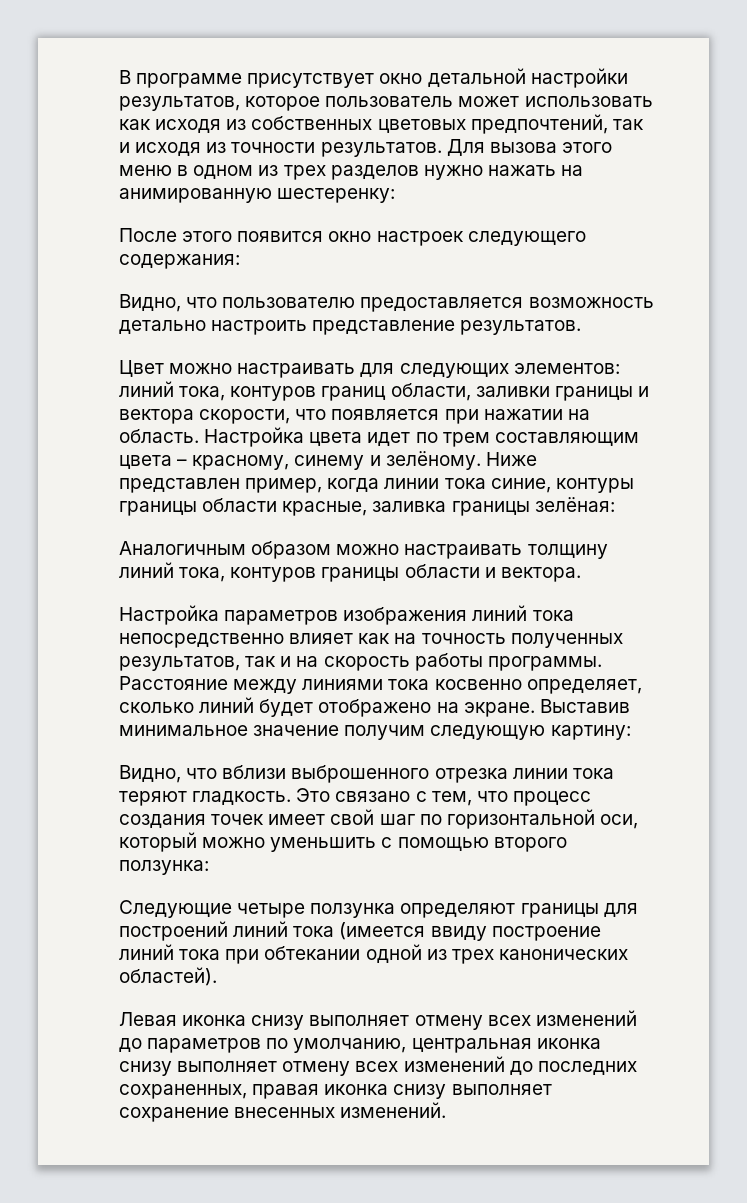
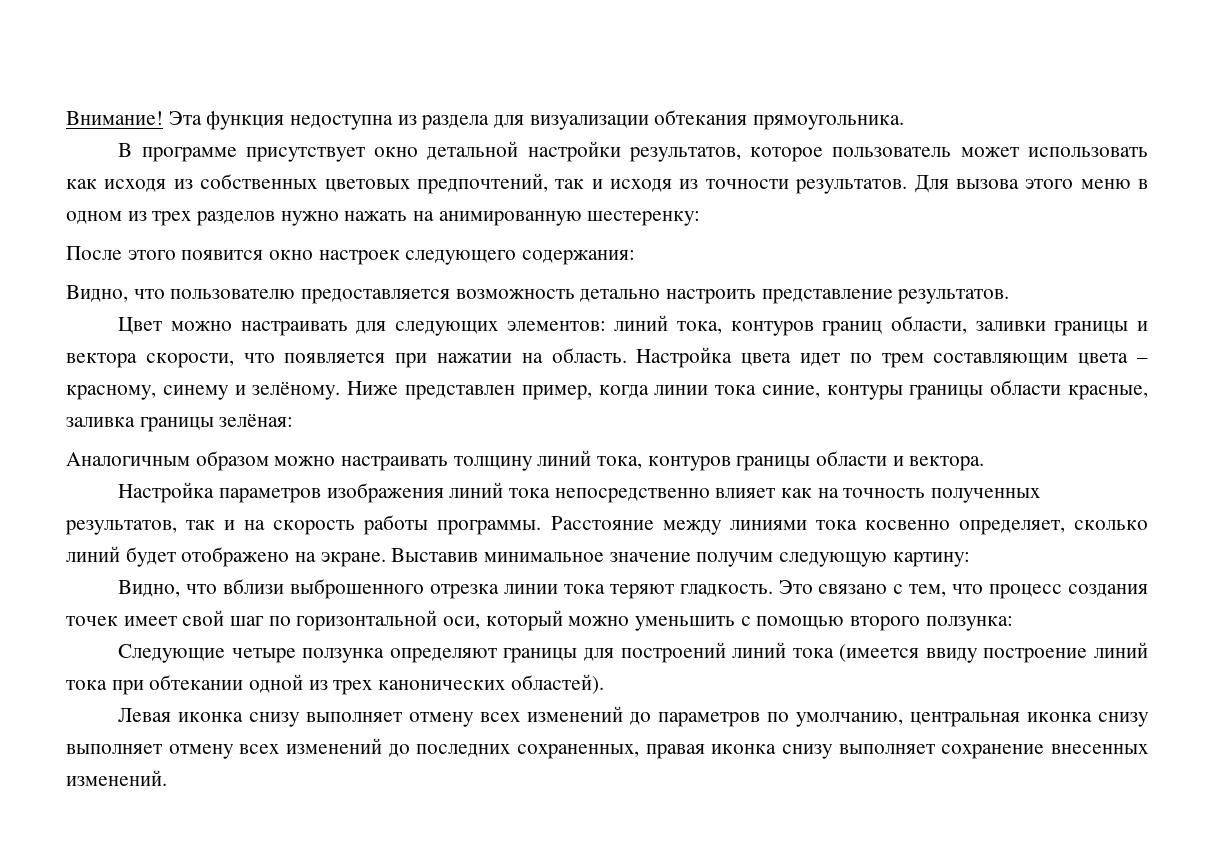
(119, 77) none -> [66,110,905,130] Внимание! Эта функция недоступна из раздела для визуализации обтекания прямоугольника. //

